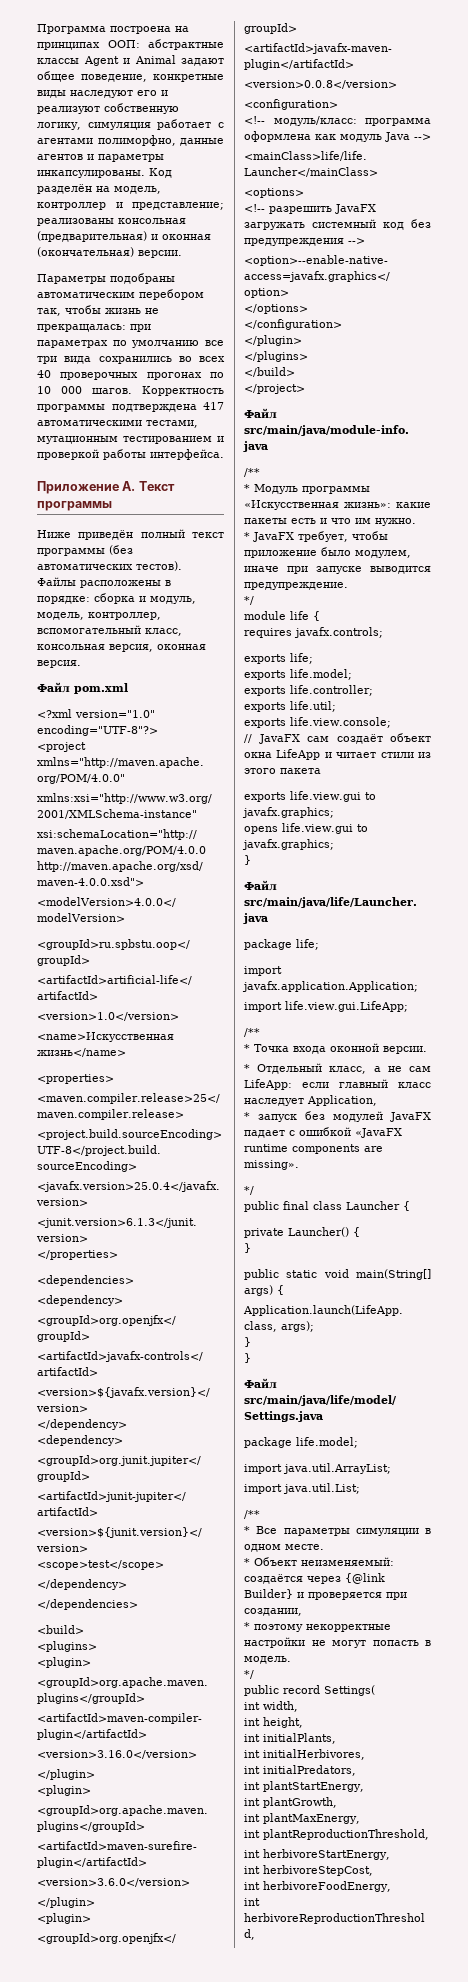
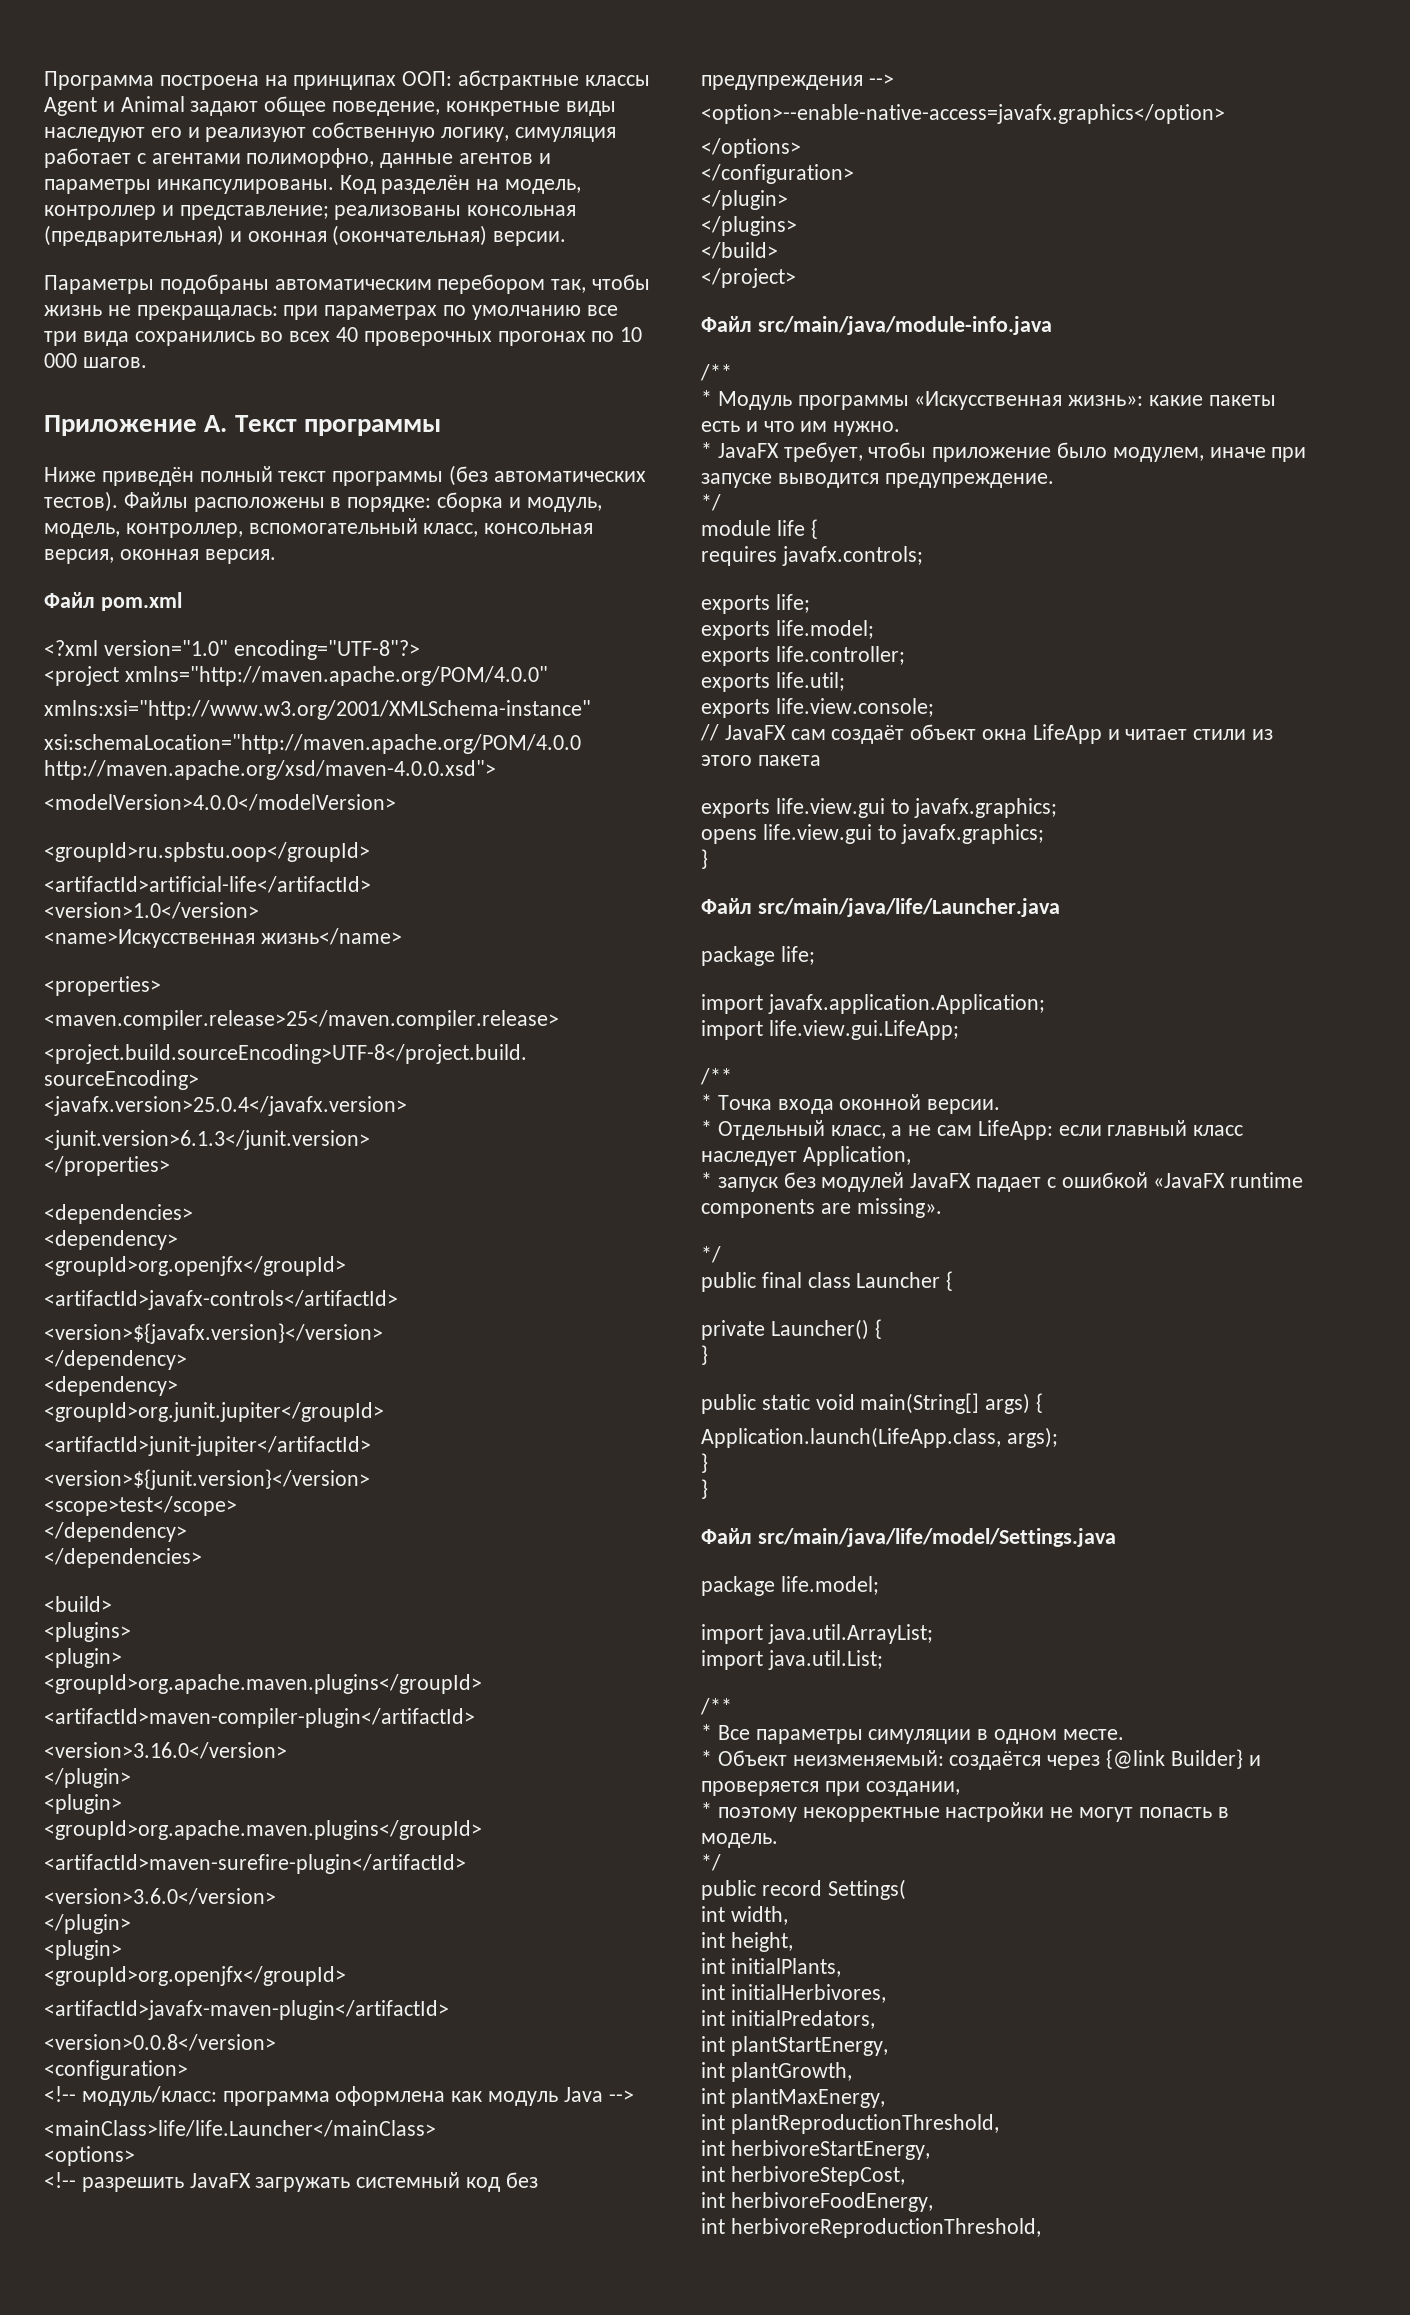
[142,386,224,396] [37,402,224,412] [37,420,198,428] [37,436,224,444] [37,449,224,460] Корректность программы подтверждена 417 автоматическими тестами, мутационным тестированием и проверкой работы интерфейса. -> (147, 362) none

